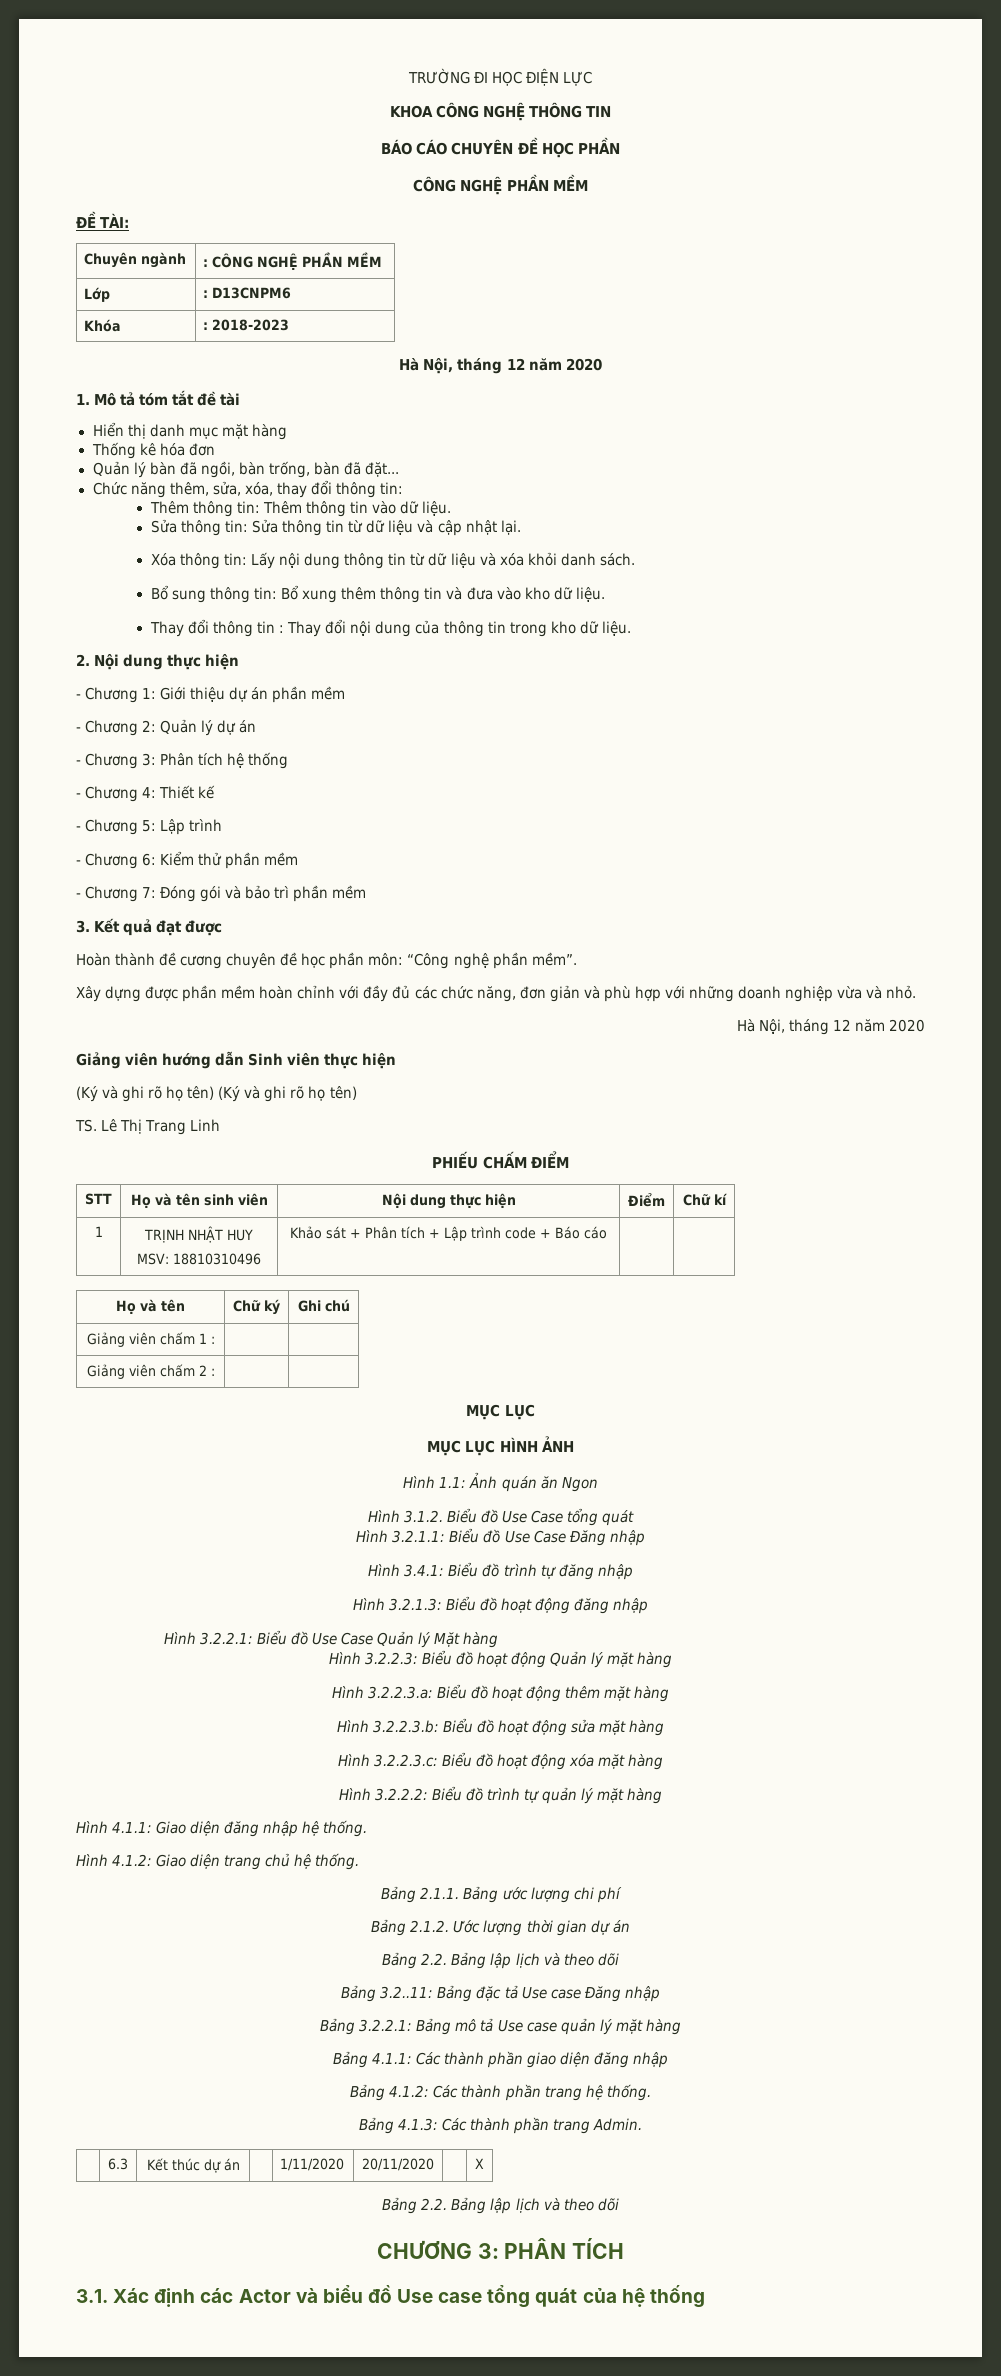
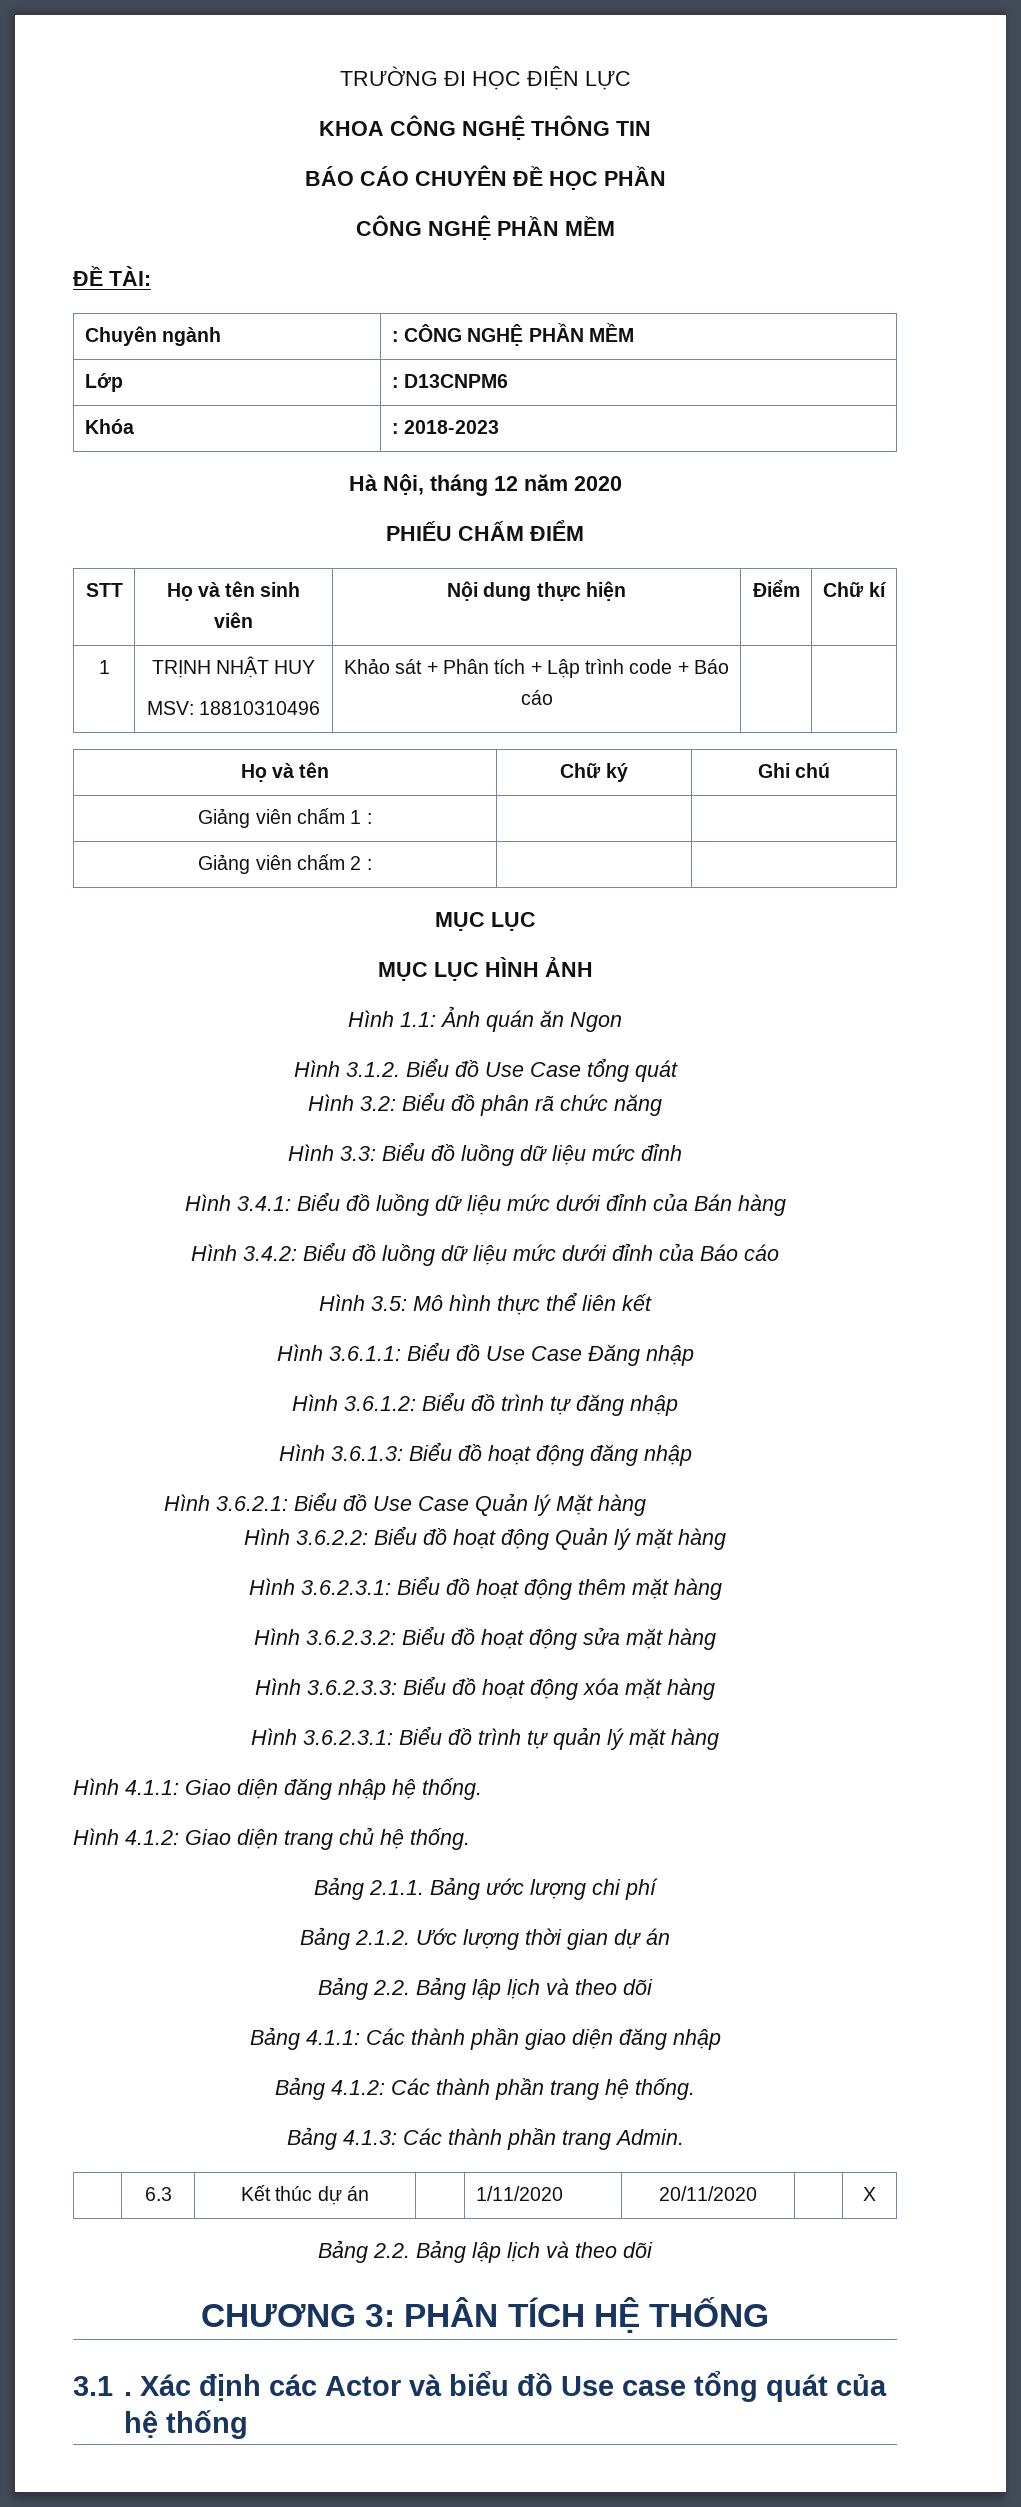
[76,390,241,406] [92,422,287,440] [91,442,215,459] [92,461,399,478] [92,480,403,498] [149,501,452,517] [150,519,521,536] [150,552,635,569] [150,585,605,603] [149,619,631,637] [76,654,240,670] [76,686,346,703] [76,719,257,736] [76,752,289,769] [76,785,216,802] [76,819,223,835] [76,851,299,869] [76,885,367,902] [76,918,223,936] [76,952,577,969] [76,985,917,1002] [736,1019,925,1035] [76,1051,397,1069] [76,1086,357,1102] [75,1119,221,1135] // 1. Mô tả tóm tắt đề tài // Hiển thị danh mục mặt hàng // Thống kê hóa đơn // Quản lý bàn đã ngồi, bàn trống, bàn đã đặt... // Chức năng thêm, sửa, xóa, thay đổi thông tin: // Thêm thông tin: Thêm thông tin vào dữ liệu. // Sửa thông tin: Sửa thông tin từ dữ liệu và cập nhật lại. // Xóa thông tin: Lấy nội dung thông tin từ dữ liệu và xóa khỏi danh sách. // Bổ sung thông tin: Bổ xung thêm thông tin và đưa vào kho dữ liệu. // Thay đổi thông tin : Thay đổi nội dung của thông tin trong kho dữ liệu. // 2. Nội dung thực hiện // - Chương 1: Giới thiệu dự án phần mềm // - Chương 2: Quản lý dự án // - Chương 3: Phân tích hệ thống // - Chương 4: Thiết kế // - Chương 5: Lập trình // - Chương 6: Kiểm thử phần mềm // - Chương 7: Đóng gói và bảo trì phần mềm // 3. Kết quả đạt được // Hoàn thành đề cương chuyên đề học phần môn: “Công nghệ phần mềm”. // Xây dựng được phần mềm hoàn chỉnh với đầy đủ các chức năng, đơn giản và phù hợp với những doanh nghiệp vừa và nhỏ. // Hà Nội, tháng 12 năm 2020 // Giảng viên hướng dẫn Sinh viên thực hiện // (Ký và ghi rõ họ tên) (Ký và ghi rõ họ tên) // TS. Lê Thị Trang Linh -> (622, 483) none
[392,1530,446,1543] 3.2.1.1: -> [360,1092,662,1116] [288,1142,682,1166] [184,1192,786,1216] [191,1242,779,1266] [319,1292,652,1315] [276,1344,401,1361] 3.2: Biểu đồ phân rã chức năng // Hình 3.3: Biểu đồ luồng dữ liệu mức đỉnh // Hình 3.4.1: Biểu đồ luồng dữ liệu mức dưới đỉnh của Bán hàng // Hình 3.4.2: Biểu đồ luồng dữ liệu mức dưới đỉnh của Báo cáo // Hình 3.5: Mô hình thực thể liên kết // Hình 3.6.1.1:
[404,1564,445,1577] 3.4.1: -> [344,1396,416,1411] 3.6.1.2:
[388,1598,442,1611] 3.2.1.3: -> [330,1446,403,1461] 3.6.1.3:
[199,1632,253,1645] 3.2.2.1: -> [215,1496,288,1511] 3.6.2.1:
[364,1652,418,1665] 3.2.2.3: -> [296,1530,368,1545] 3.6.2.2:
[367,1686,433,1699] 3.2.2.3.a: -> [300,1580,391,1595] 3.6.2.3.1:
[372,1720,439,1733] 3.2.2.3.b: -> [306,1630,396,1645] 3.6.2.3.2:
[373,1754,438,1767] 3.2.2.3.c: -> [307,1680,397,1695] 3.6.2.3.3:
[374,1788,428,1801] 3.2.2.2: -> [303,1730,393,1745] 3.6.2.3.1:
[341,1985,660,2002] [320,2018,681,2035] // Bảng 3.2..11: Bảng đặc tả Use case Đăng nhập // Bảng 3.2.2.1: Bảng mô tả Use case quản lý mặt hàng -> (653, 1987) none
[76,2289,108,2303] // 3.1. -> [593,2297,769,2333] [73,2376,132,2396] HỆ THỐNG // 3.1 .

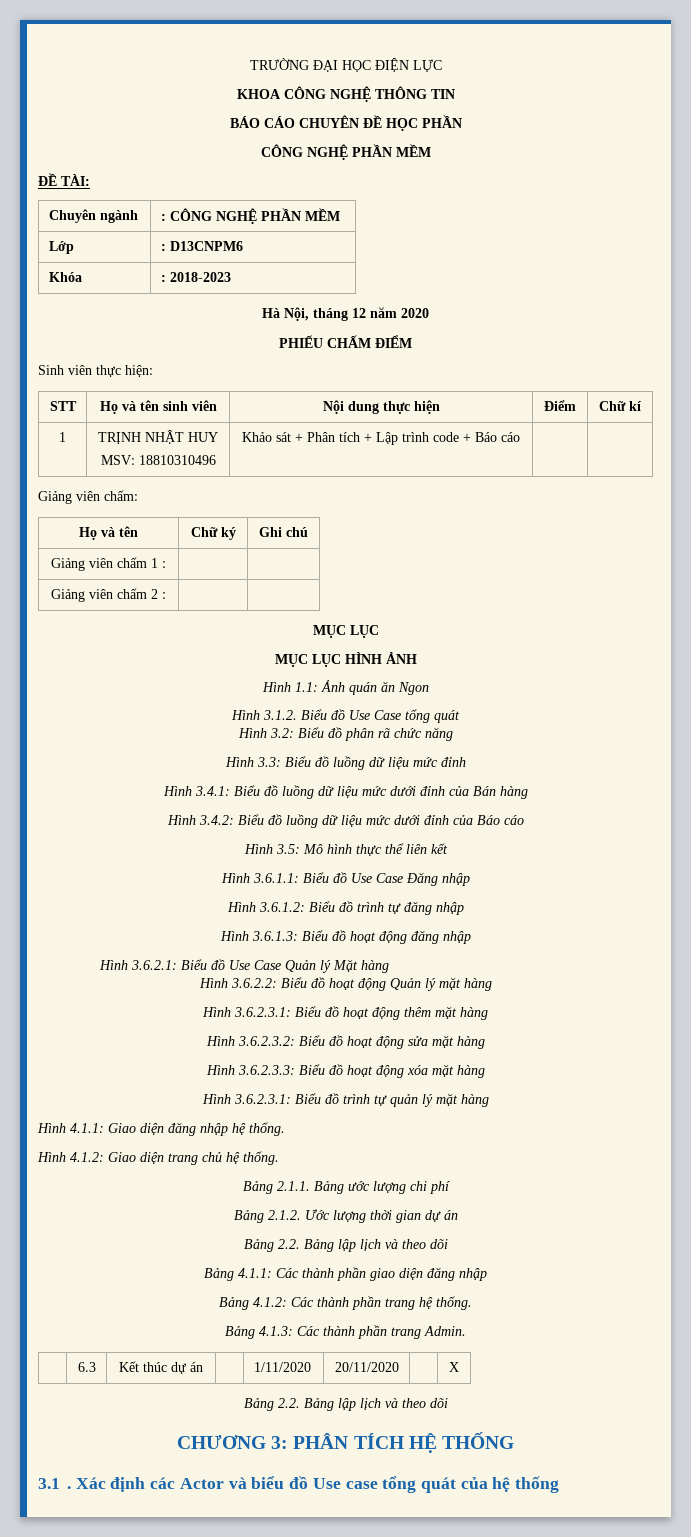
[443,71,466,86] ĐI -> [312,60,338,72] ĐẠI
(584, 530) none -> [38,365,153,377] // Sinh viên thực hiện:
(553, 697) none -> [38,490,138,504] // Giảng viên chấm:

